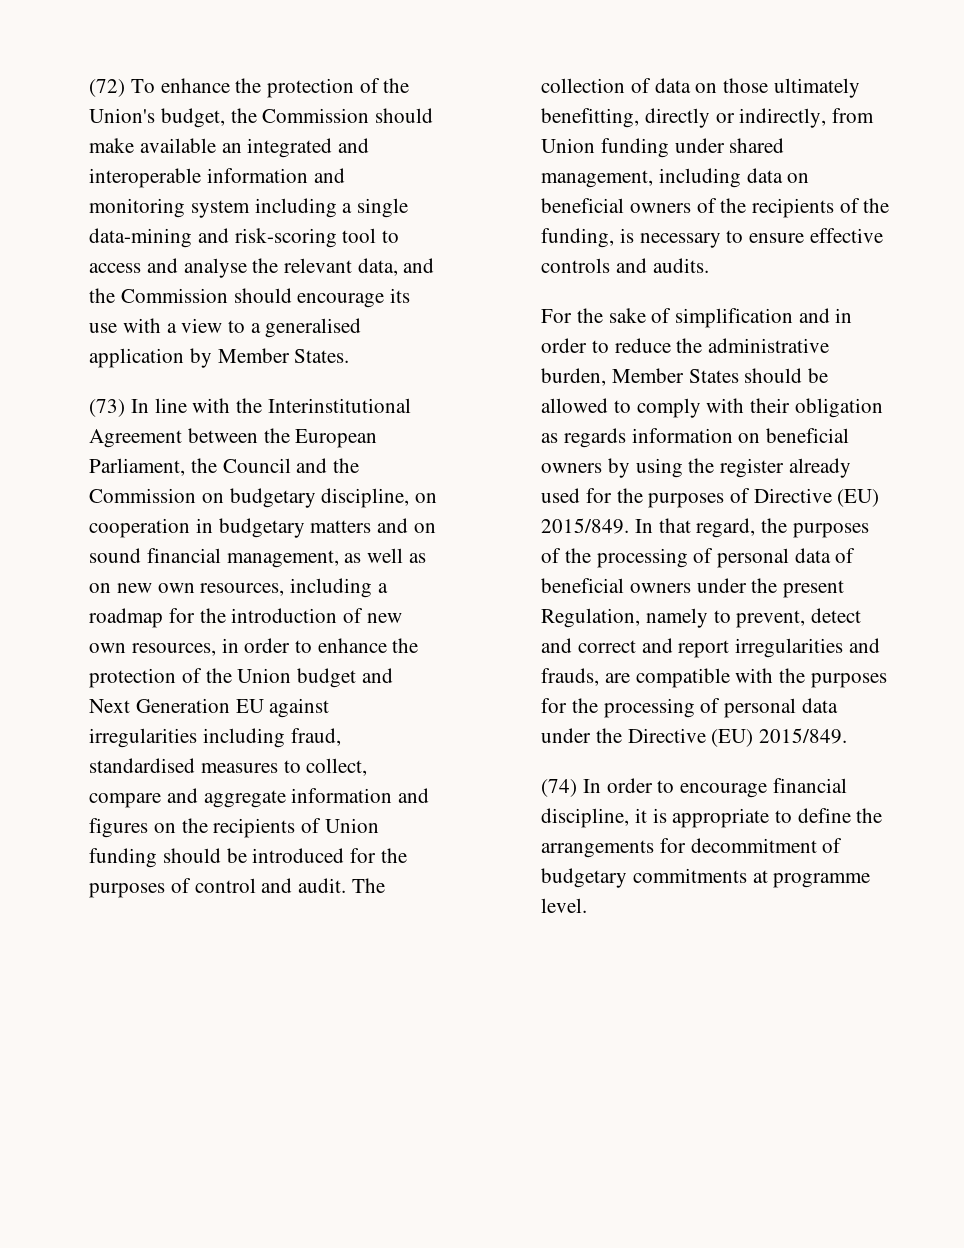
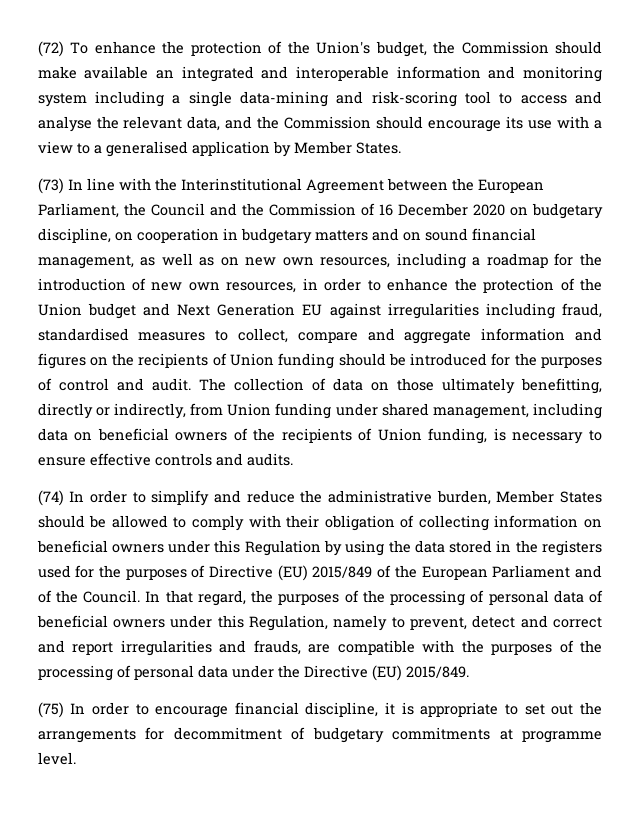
(197, 495) none -> [360,203,505,216] of 16 December 2020
[863,198,890,213] the -> [377,428,422,441] Union
[541,308,853,328] [541,338,609,353] For the sake of simplification and in order to -> [37,490,241,506] (74) In order to simplify and
[541,428,626,448] as regards -> [400,515,489,531] of collecting
[607,458,851,478] by using the register already -> [168,540,603,556] under this Regulation by using the data stored in the registers
[541,518,630,534] 2015/849. -> [312,565,602,580] [37,590,141,603] 2015/849 of the European Parliament and of the Council.
[751,578,844,598] the present -> [217,615,244,628] this
[541,698,568,713] for -> [559,640,574,653] of
[541,779,578,797] (74) -> [37,702,64,718] (75)
[797,808,851,823] define -> [524,704,574,715] set out

